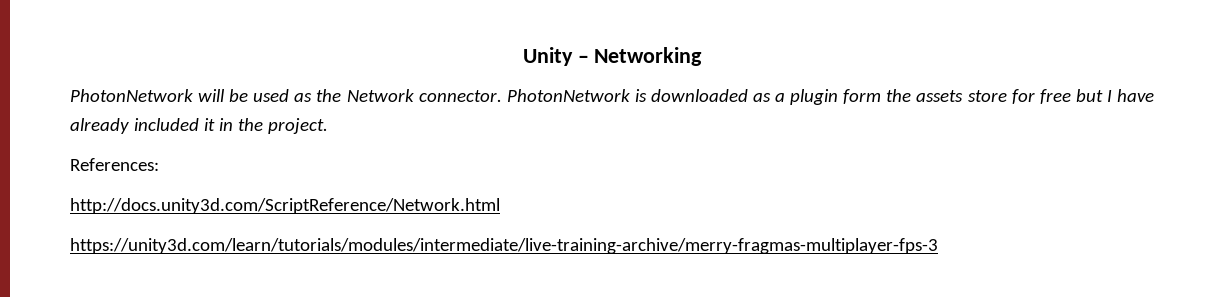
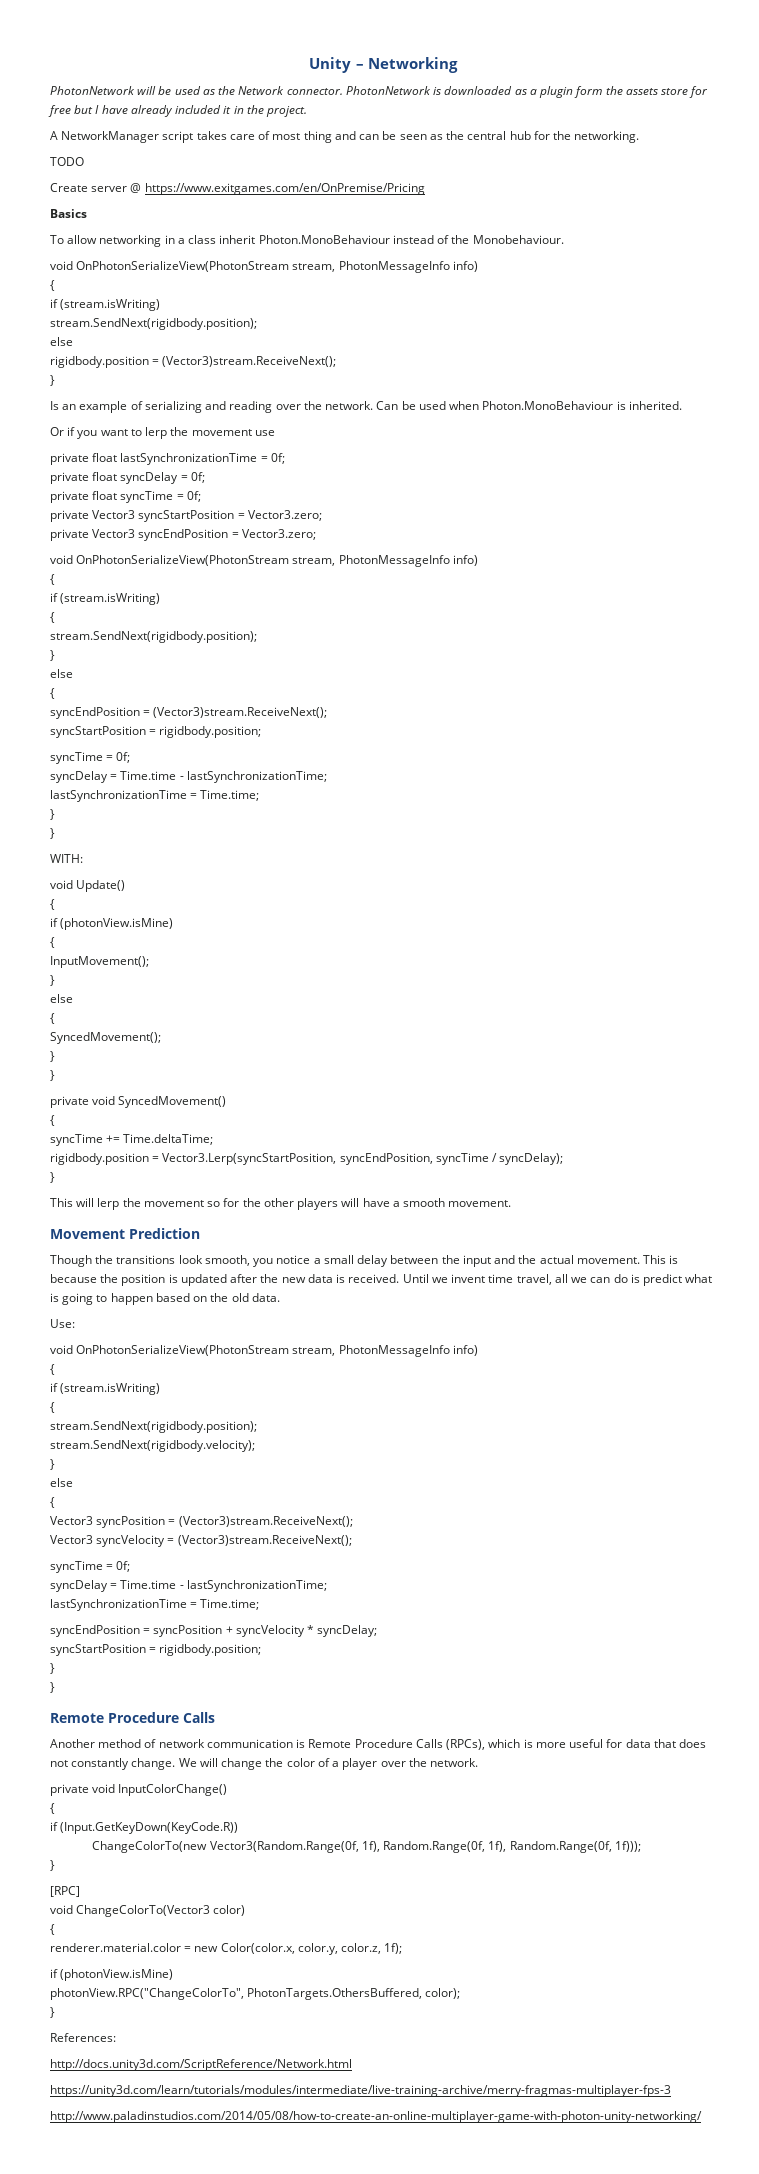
(328, 126) none -> [50,131,640,143] [50,157,84,166] [50,183,425,195] [50,209,87,218] [50,235,564,247] [50,261,478,273] [50,280,55,291] [50,299,161,311] [50,318,257,330] [50,337,73,346] [50,356,337,368] [50,375,55,386] [50,401,682,413] [50,427,275,439] [50,453,285,465] [50,472,205,484] [50,491,201,503] [50,510,322,522] [50,529,316,541] [50,555,478,567] [50,574,55,585] [50,593,161,605] [50,612,55,623] [50,631,257,643] [50,650,55,661] [50,669,73,678] [50,688,55,699] [50,707,328,719] [50,726,262,738] [50,752,131,764] [50,771,327,783] [50,790,260,802] [50,809,55,820] [50,828,55,839] [50,854,83,863] [50,880,126,892] [50,899,55,910] [50,918,174,930] [50,937,55,948] [50,956,149,968] [50,975,55,986] [50,994,73,1003] [50,1013,55,1024] [50,1032,161,1044] [50,1051,55,1062] [50,1070,55,1081] [50,1096,227,1108] [50,1115,55,1126] [50,1134,214,1146] [50,1153,564,1165] [50,1172,55,1183] [50,1198,512,1210] [50,1228,200,1239] [50,1255,679,1267] [50,1274,713,1286] [50,1293,280,1305] [50,1319,75,1328] [50,1345,478,1357] [50,1364,55,1375] [50,1383,161,1395] [50,1402,55,1413] [50,1421,257,1433] [50,1440,255,1452] [50,1459,55,1470] [50,1478,73,1487] [50,1497,55,1508] [50,1516,353,1528] [50,1535,352,1547] [50,1561,131,1573] [50,1580,327,1592] [50,1599,260,1611] [50,1625,378,1637] [50,1644,262,1656] [50,1663,55,1674] [50,1682,55,1693] [50,1712,215,1723] [50,1739,707,1750] [50,1758,479,1770] [50,1784,228,1796] [50,1803,55,1814] [50,1822,239,1834] [92,1841,641,1853] [50,1860,55,1871] [50,1886,80,1897] [50,1905,246,1917] [50,1924,55,1935] [50,1943,403,1955] [50,1969,174,1981] [50,1988,461,2000] [50,2007,55,2018] // A NetworkManager script takes care of most thing and can be seen as the central hub for the networking. // TODO // Create server @ https://www.exitgames.com/en/OnPremise/Pricing // Basics // To allow networking in a class inherit Photon.MonoBehaviour instead of the Monobehaviour. // void OnPhotonSerializeView(PhotonStream stream, PhotonMessageInfo info) // { // if (stream.isWriting) // stream.SendNext(rigidbody.position); // else // rigidbody.position = (Vector3)stream.ReceiveNext(); // } // Is an example of serializing and reading over the network. Can be used when Photon.MonoBehaviour is inherited. // Or if you want to lerp the movement use // private float lastSynchronizationTime = 0f; // private float syncDelay = 0f; // private float syncTime = 0f; // private Vector3 syncStartPosition = Vector3.zero; // private Vector3 syncEndPosition = Vector3.zero; // void OnPhotonSerializeView(PhotonStream stream, PhotonMessageInfo info) // { // if (stream.isWriting) // { // stream.SendNext(rigidbody.position); // } // else // { // syncEndPosition = (Vector3)stream.ReceiveNext(); // syncStartPosition = rigidbody.position; // syncTime = 0f; // syncDelay = Time.time - lastSynchronizationTime; // lastSynchronizationTime = Time.time; // } // } // WITH: // void Update() // { // if (photonView.isMine) // { // InputMovement(); // } // else // { // SyncedMovement(); // } // } // private void SyncedMovement() // { // syncTime += Time.deltaTime; // rigidbody.position = Vector3.Lerp(syncStartPosition, syncEndPosition, syncTime / syncDelay); // } // This will lerp the movement so for the other players will have a smooth movement. // Movement Prediction // Though the transitions look smooth, you notice a small delay between the input and the actual movement. This is because the position is updated after the new data is received. Until we invent time travel, all we can do is predict what is going to happen based on the old data. // Use: // void OnPhotonSerializeView(PhotonStream stream, PhotonMessageInfo info) // { // if (stream.isWriting) // { // stream.SendNext(rigidbody.position); // stream.SendNext(rigidbody.velocity); // } // else // { // Vector3 syncPosition = (Vector3)stream.ReceiveNext(); // Vector3 syncVelocity = (Vector3)stream.ReceiveNext(); // syncTime = 0f; // syncDelay = Time.time - lastSynchronizationTime; // lastSynchronizationTime = Time.time; // syncEndPosition = syncPosition + syncVelocity * syncDelay; // syncStartPosition = rigidbody.position; // } // } // Remote Procedure Calls // Another method of network communication is Remote Procedure Calls (RPCs), which is more useful for data that does not constantly change. We will change the color of a player over the network. // private void InputColorChange() // { // if (Input.GetKeyDown(KeyCode.R)) // ChangeColorTo(new Vector3(Random.Range(0f, 1f), Random.Range(0f, 1f), Random.Range(0f, 1f))); // } // [RPC] // void ChangeColorTo(Vector3 color) // { // renderer.material.color = new Color(color.x, color.y, color.z, 1f); // if (photonView.isMine) // photonView.RPC("ChangeColorTo", PhotonTargets.OthersBuffered, color); // }
(938, 246) none -> [50,2111,702,2123] // http://www.paladinstudios.com/2014/05/08/how-to-create-an-online-multiplayer-game-with-photon-unity-networking/

